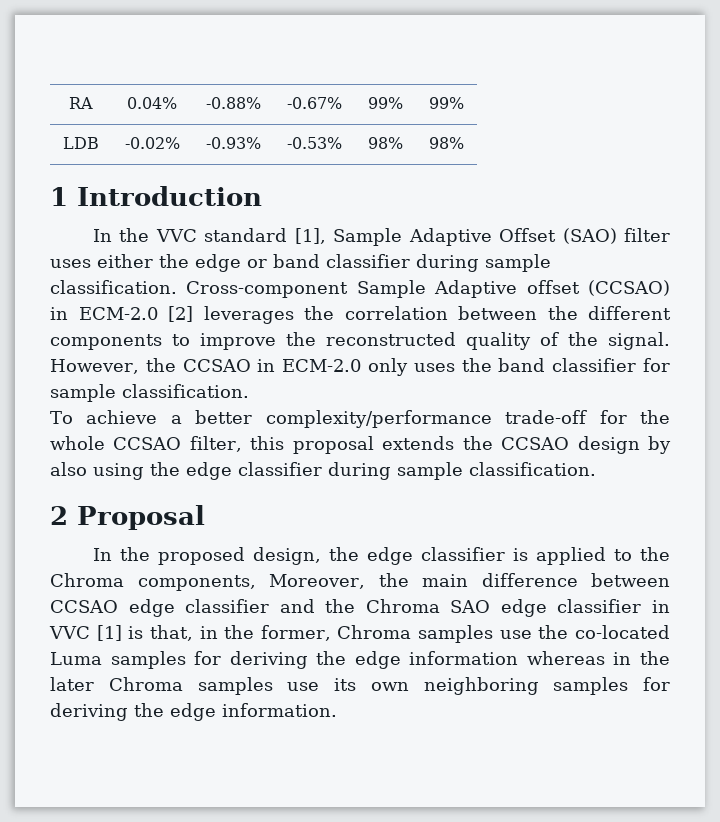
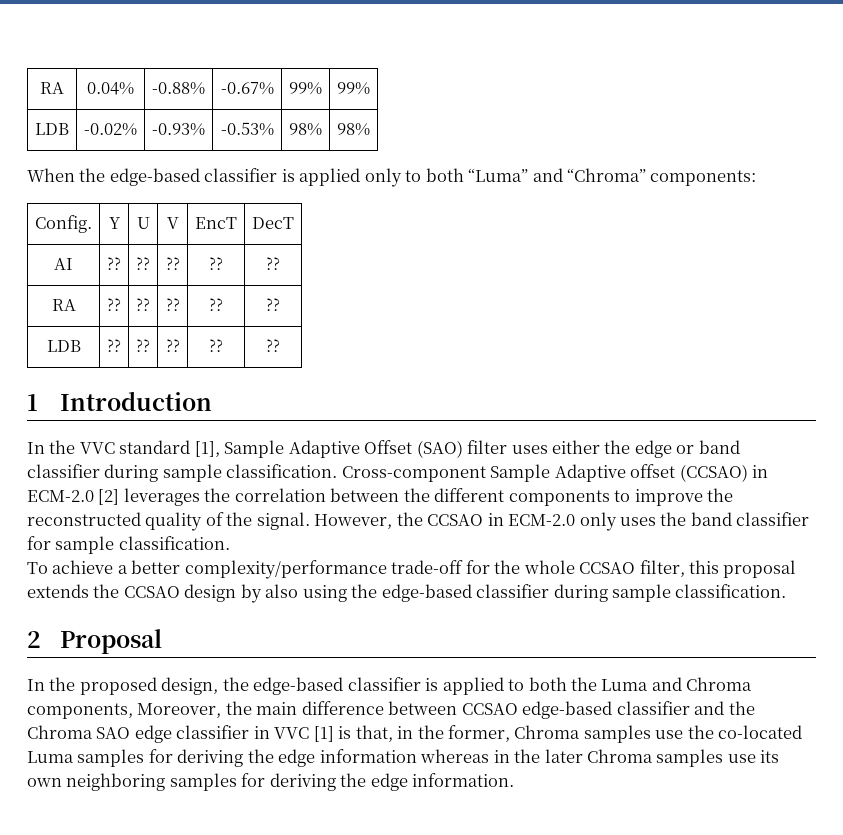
(464, 143) none -> [27,168,757,187] [35,215,92,233] [108,217,121,229] [136,217,150,229] [166,217,179,229] [195,217,237,229] [252,217,294,229] [54,258,73,270] [107,257,121,270] [136,257,150,270] [165,257,180,270] [209,257,223,270] [266,257,280,270] [51,299,76,311] [107,298,121,311] [136,298,150,311] [165,298,180,311] [209,298,223,311] [266,298,280,311] [46,340,81,352] [107,339,121,352] [136,339,150,352] [165,339,180,352] [209,339,223,352] [266,339,280,352] // When the edge-based classifier is applied only to both “Luma” and “Chroma” components: // Config. | Y | U | V | EncT | DecT // AI | ?? | ?? | ?? | ?? | ?? // RA | ?? | ?? | ?? | ?? | ?? // LDB | ?? | ?? | ?? | ?? | ??
[186,462,232,480] edge -> [381,584,472,602] edge-based
[366,547,413,565] edge -> [253,677,344,695] edge-based
[640,547,670,561] the -> [528,677,682,691] both the Luma and
[128,599,175,617] edge -> [522,701,613,719] edge-based

